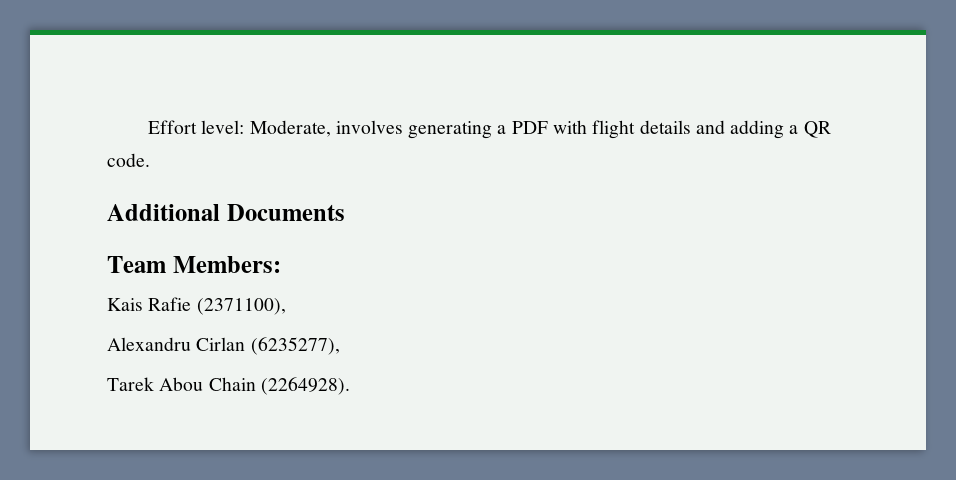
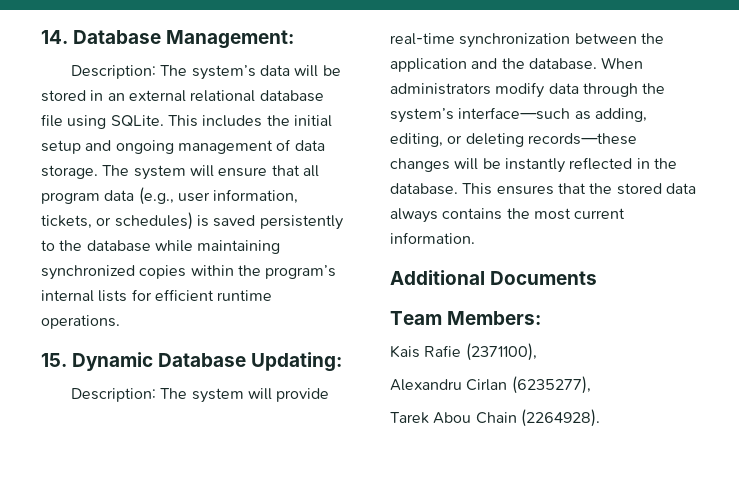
[148,120,831,139] [107,153,150,167] Effort level: Moderate, involves generating a PDF with flight details and adding a QR code. -> [41,30,295,49] [70,65,341,80] [41,90,324,102] [41,114,332,129] [41,139,325,154] [41,165,319,180] [41,187,299,205] [41,212,343,230] [41,240,281,254] [41,265,337,280] [41,289,273,302] [41,315,120,329] [41,352,343,372] [70,388,330,403] [390,33,664,48] [390,57,644,72] [390,82,666,98] [390,107,647,123] [390,133,637,147] [390,157,677,173] [390,183,696,195] [390,208,626,223] [390,232,475,244] 14. Database Management: // Description: The system’s data will be stored in an external relational database file using SQLite. This includes the initial setup and ongoing management of data storage. The system will ensure that all program data (e.g., user information, tickets, or schedules) is saved persistently to the database while maintaining synchronized copies within the program’s internal lists for efficient runtime operations. // 15. Dynamic Database Updating: // Description: The system will provide real-time synchronization between the application and the database. When administrators modify data through the system’s interface—such as adding, editing, or deleting records—these changes will be instantly reflected in the database. This ensures that the stored data always contains the most current information.

